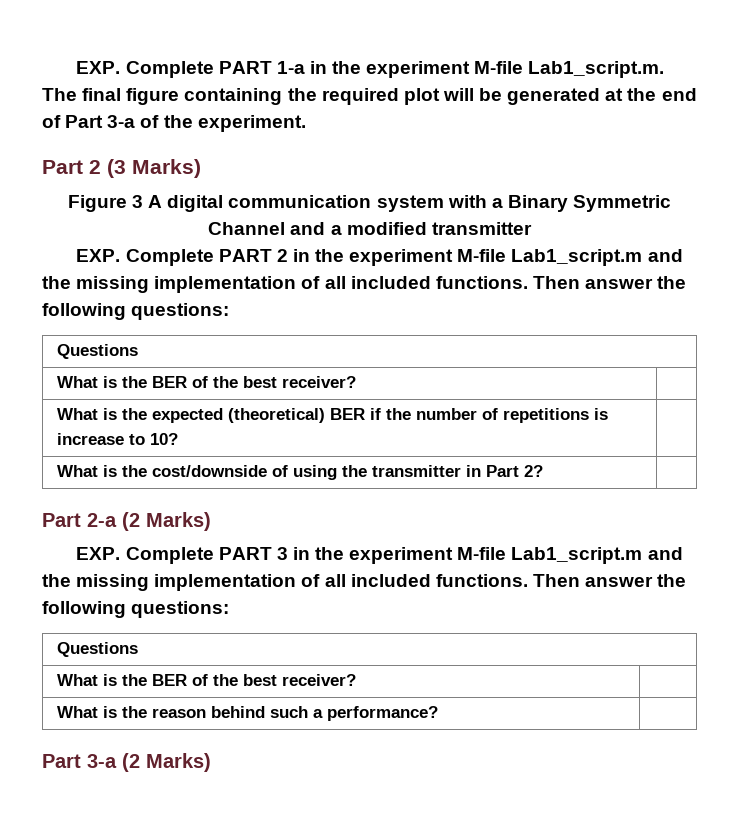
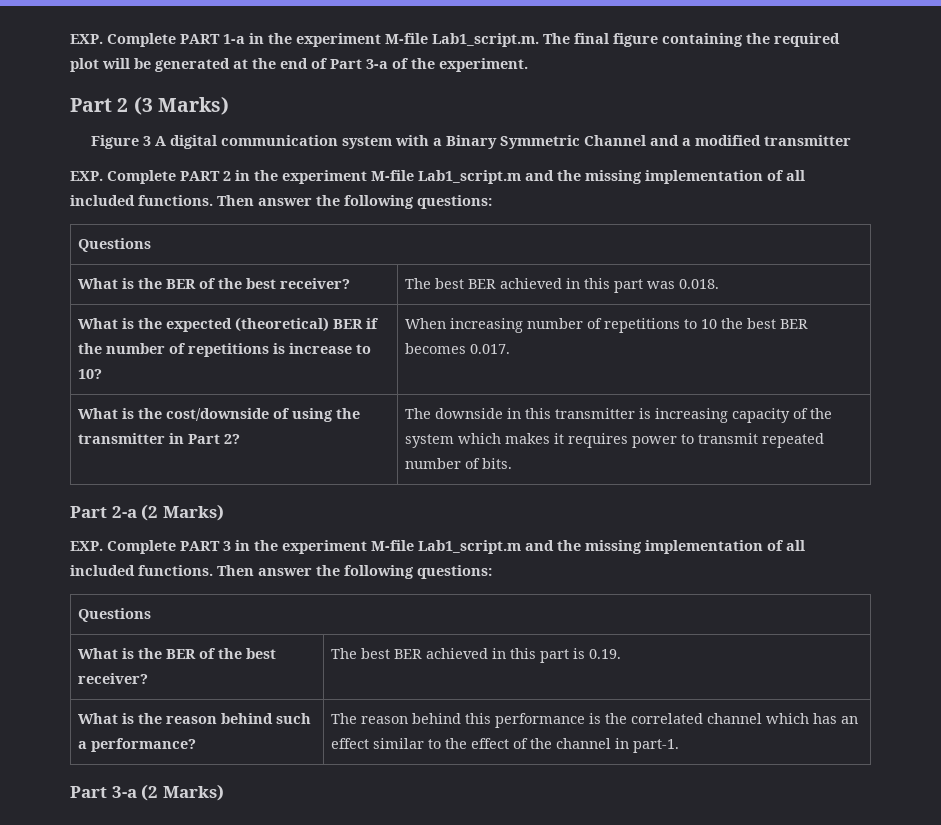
(356, 382) none -> [404,278,719,293] The best BER achieved in this part was 0.018.
(178, 439) none -> [404,318,808,333] [404,343,510,354] When increasing number of repetitions to 10 the best BER becomes 0.017.
(543, 471) none -> [404,408,832,423] [404,433,824,448] [404,458,512,469] The downside in this transmitter is increasing capacity of the system which makes it requires power to transmit repeated number of bits.
(356, 680) none -> [330,648,621,663] The best BER achieved in this part is 0.19.
(438, 713) none -> [330,713,858,728] [330,738,679,753] The reason behind this performance is the correlated channel which has an effect similar to the effect of the channel in part-1.

